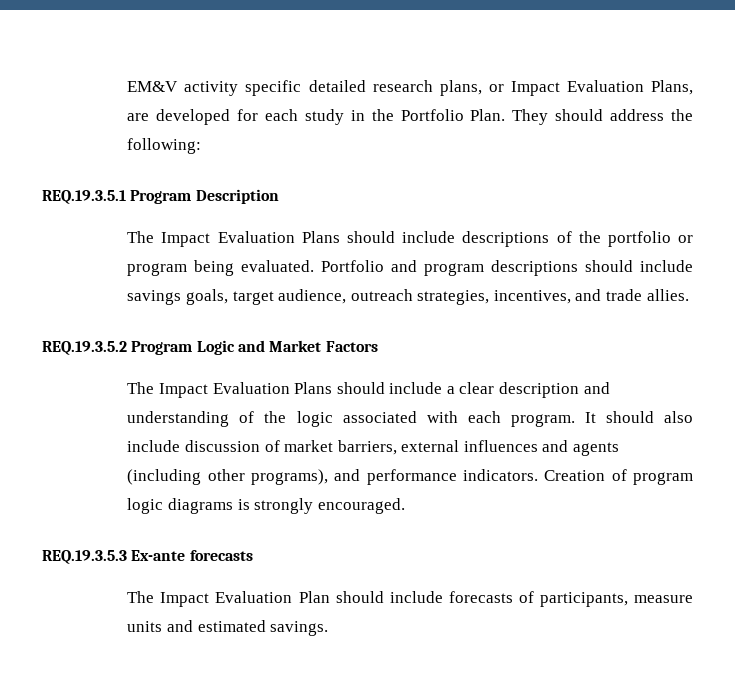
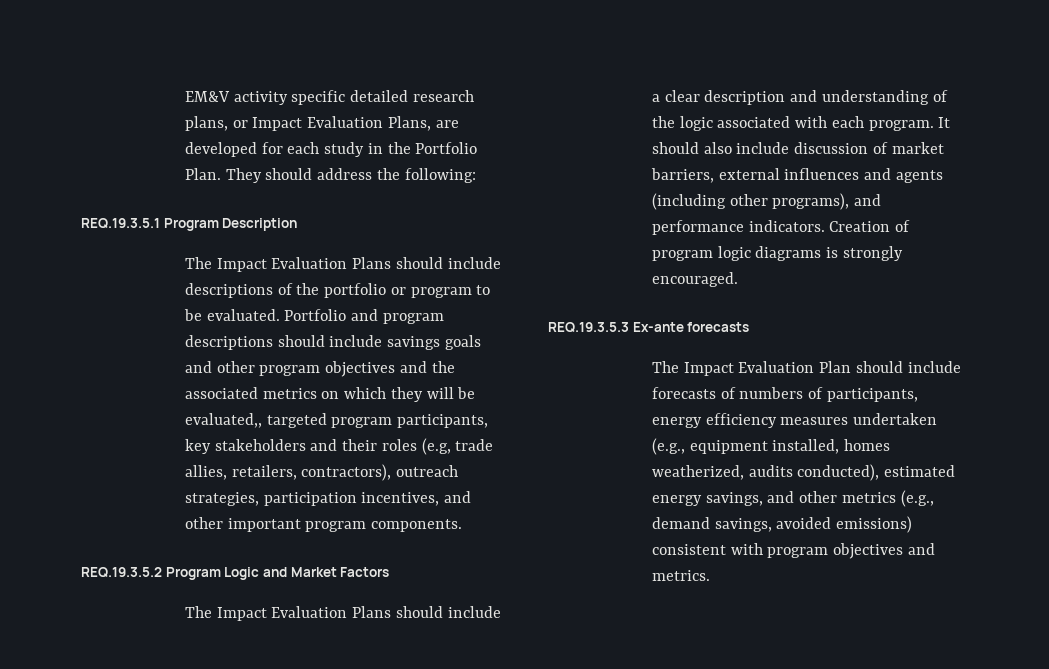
[194,260,235,276] being -> [476,285,491,295] [183,309,202,321] to be
[185,289,347,305] goals, target audience, -> [444,335,481,350] [184,361,455,377] [184,387,476,402] [184,413,489,428] [184,438,494,455] [184,464,392,481] goals and other program objectives and the associated metrics on which they will be evaluated,, targeted program participants, key stakeholders and their roles (e.g, trade allies, retailers, contractors),
(490, 297) none -> [263,492,357,506] participation
[606,289,689,301] trade allies. -> [184,517,463,532] other important program components.
[539,592,694,607] [127,620,329,636] participants, measure units and estimated savings. -> [739,387,918,402] [651,413,938,428] [651,438,891,455] [651,464,956,481] [651,490,934,507] [651,516,913,533] [651,543,935,559] [651,570,710,581] numbers of participants, energy efficiency measures undertaken (e.g., equipment installed, homes weatherized, audits conducted), estimated energy savings, and other metrics (e.g., demand savings, avoided emissions) consistent with program objectives and metrics.

